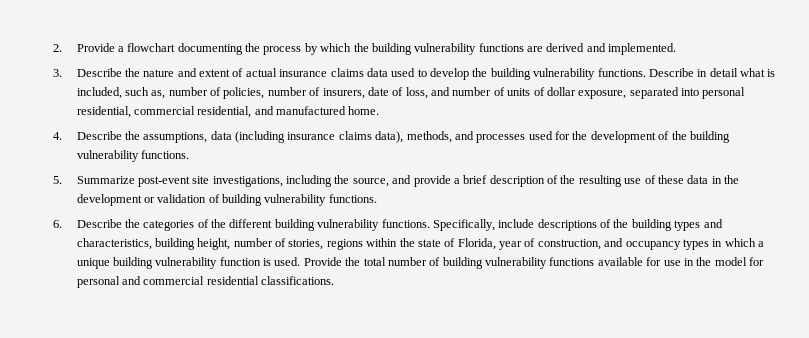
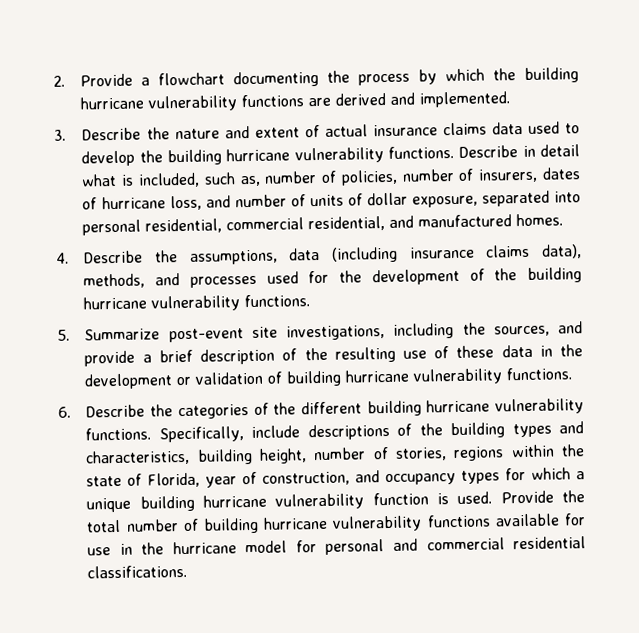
(412, 49) none -> [80,96,145,110] hurricane
(531, 74) none -> [226,148,291,162] hurricane
[367,87,404,96] date of -> [542,167,581,180] [82,196,166,210] dates of hurricane
[348,106,380,115] home. -> [516,213,564,227] homes.
(730, 137) none -> [83,296,148,310] hurricane
[352,178,389,187] source, -> [493,325,550,337] sources,
(262, 200) none -> [345,369,410,383] hurricane
(315, 225) none -> [426,399,491,413] hurricane
[712,239,723,247] in -> [505,467,527,481] for
(153, 263) none -> [203,494,268,508] hurricane
(483, 263) none -> [263,516,329,530] hurricane
(712, 261) none -> [172,541,237,555] hurricane

